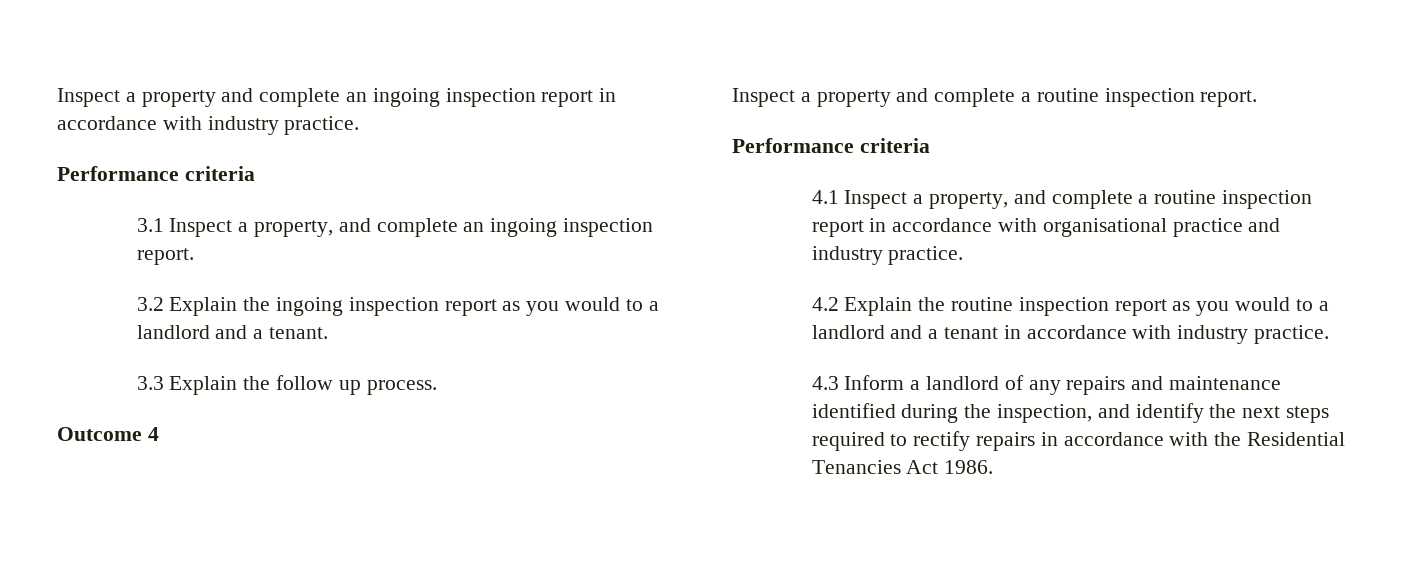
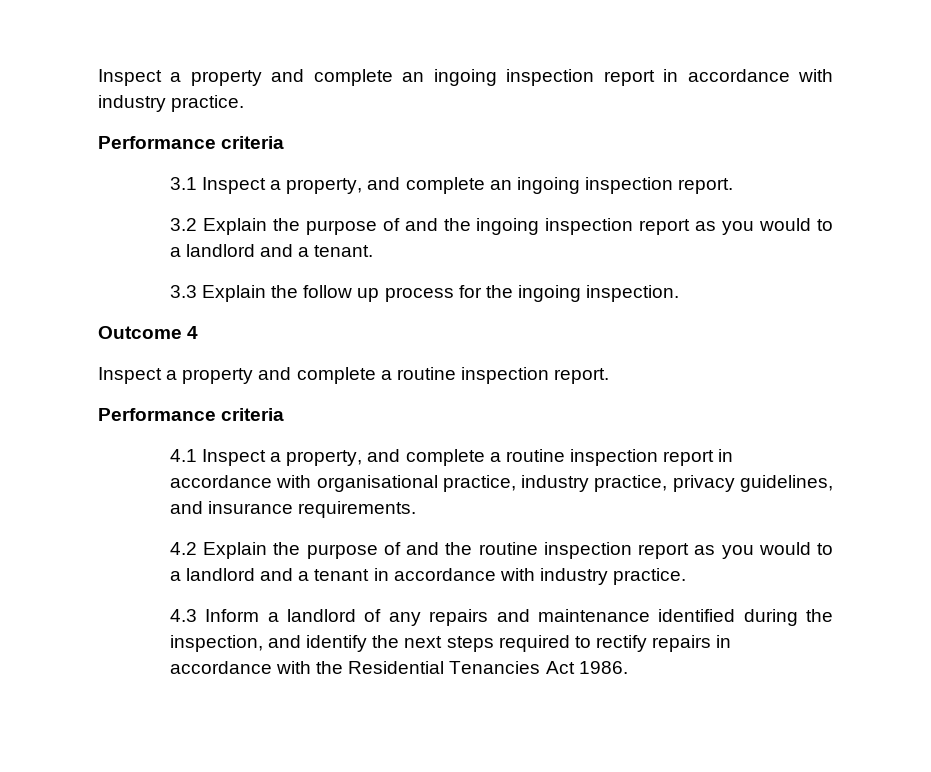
(271, 304) none -> [305,218,471,235] purpose of and the
[366,380,437,395] process. -> [384,285,680,302] process for the ingoing inspection.
[1172,218,1281,237] [811,246,964,265] practice and industry practice. -> [442,475,833,492] [169,501,417,518] practice, industry practice, privacy guidelines, and insurance requirements.
(946, 304) none -> [306,542,473,559] purpose of and the

